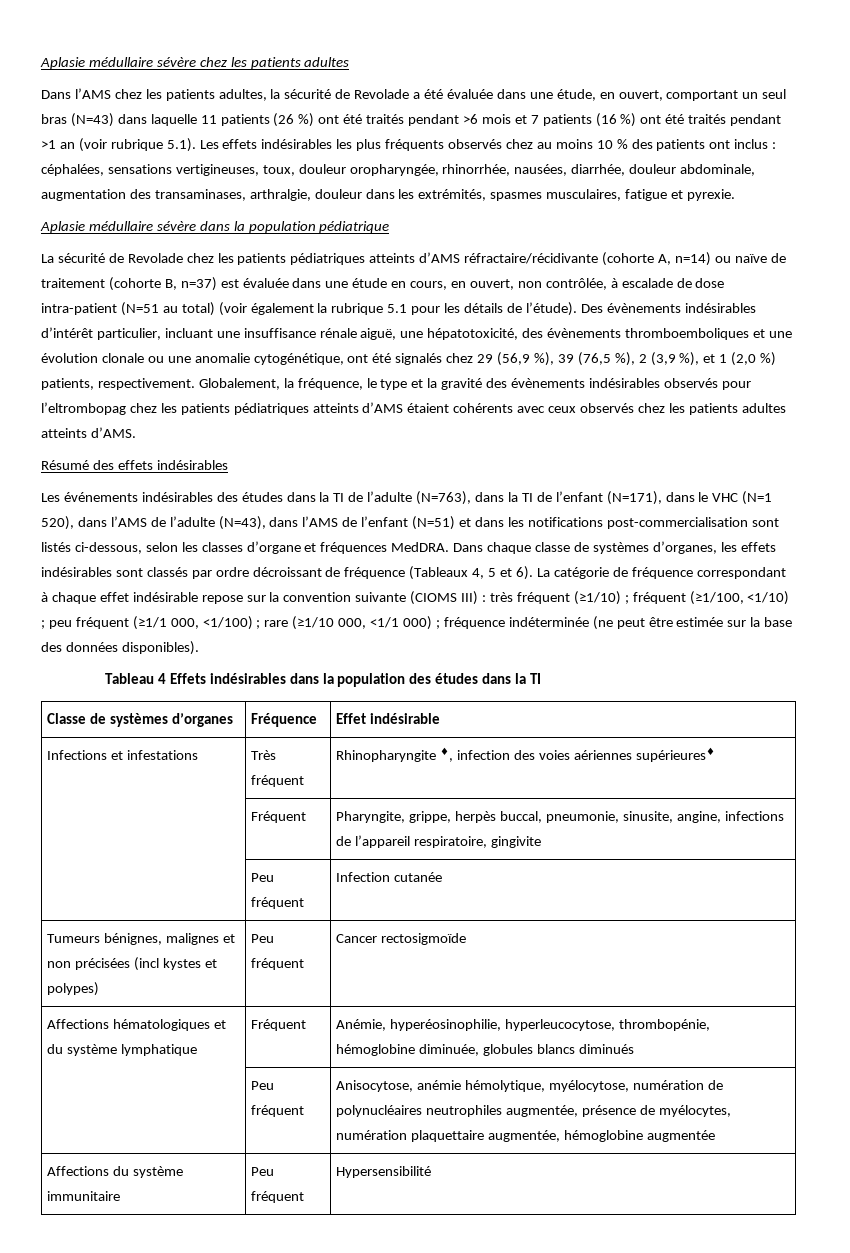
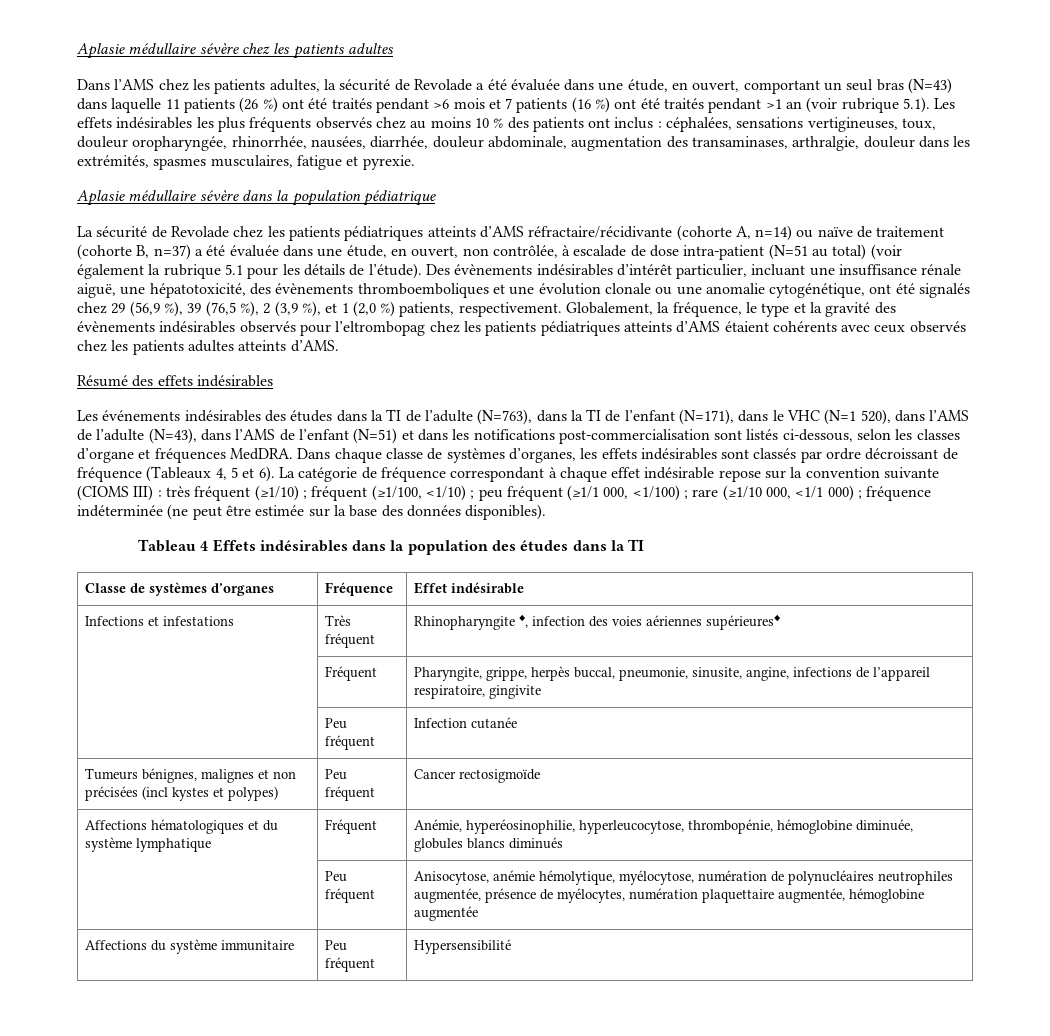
[220,278,448,290] est évaluée dans une étude en cours, -> [194,245,387,258] a été évaluée dans une étude,

